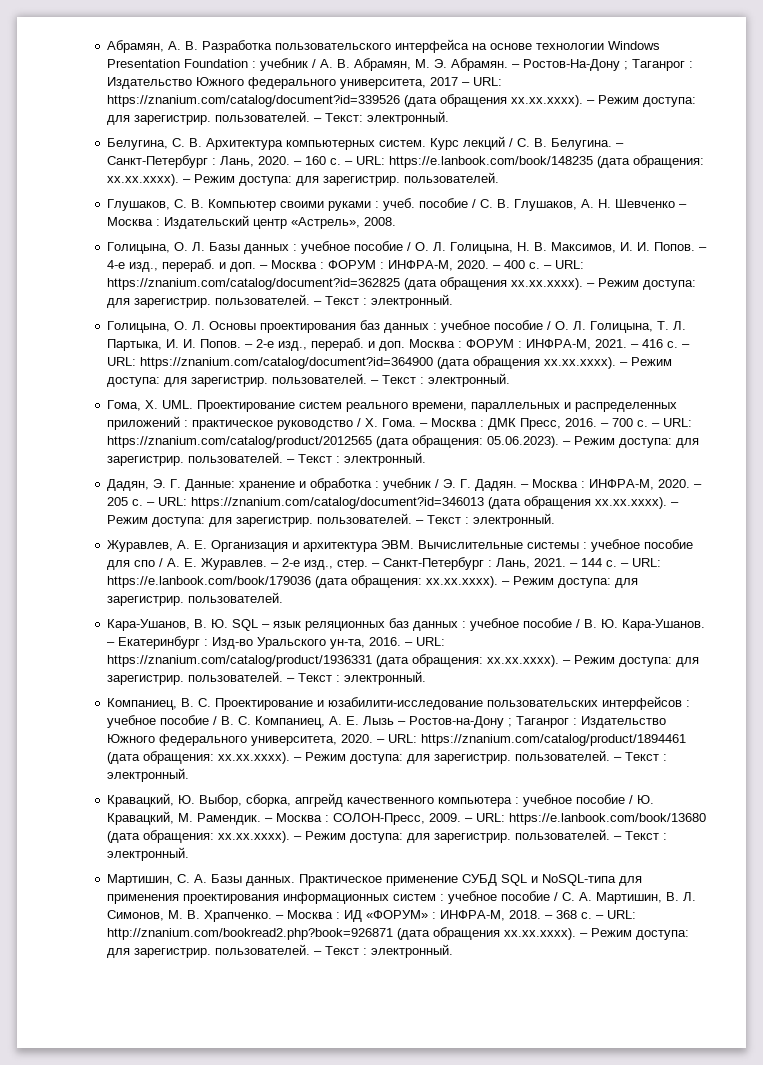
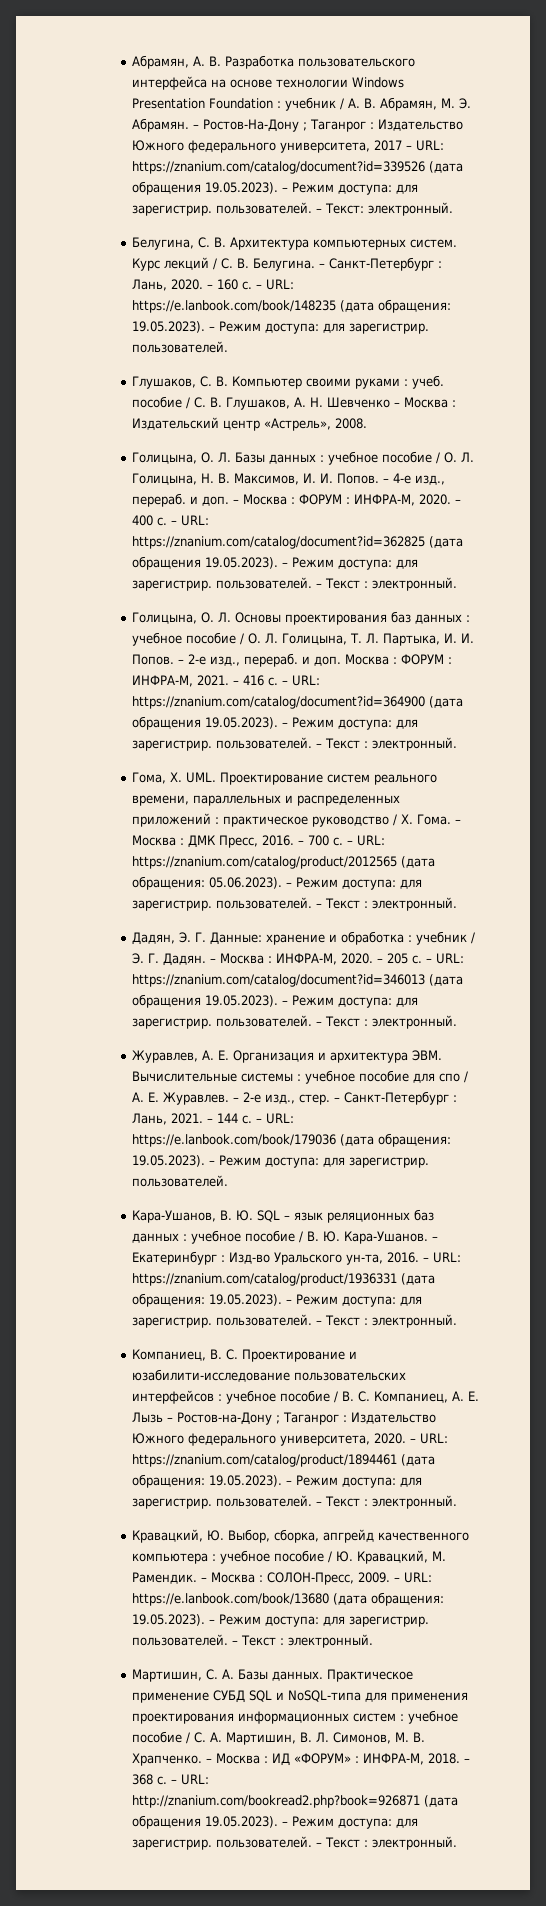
[510,95,583,107] xx.xx.xxxx). -> [205,182,279,194] 19.05.2023).
[106,174,179,186] xx.xx.xxxx). -> [132,321,206,333] 19.05.2023).
[510,278,583,290] xx.xx.xxxx). -> [205,557,279,569] 19.05.2023).
[543,357,616,369] xx.xx.xxxx). -> [205,717,279,729] 19.05.2023).
[594,497,667,509] xx.xx.xxxx). -> [205,995,279,1007] 19.05.2023).
[425,576,498,588] xx.xx.xxxx). -> [132,1155,206,1167] 19.05.2023).
[486,655,559,667] xx.xx.xxxx). -> [209,1294,283,1306] 19.05.2023).
[217,752,290,764] xx.xx.xxxx). -> [209,1475,283,1487] 19.05.2023).
[217,831,290,843] xx.xx.xxxx). -> [132,1614,206,1626] 19.05.2023).
[503,928,576,940] xx.xx.xxxx). -> [205,1816,279,1828] 19.05.2023).

